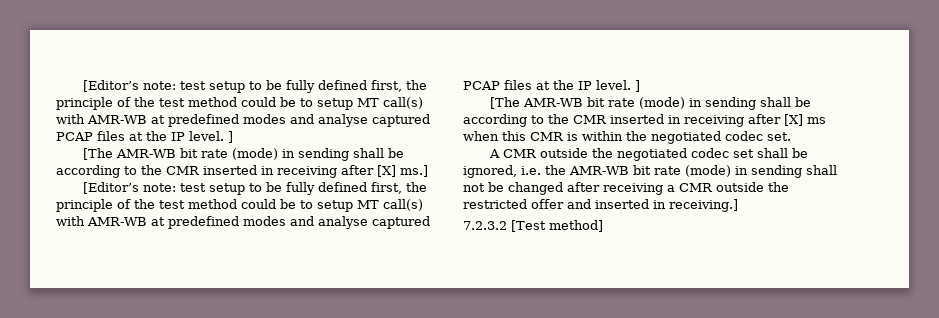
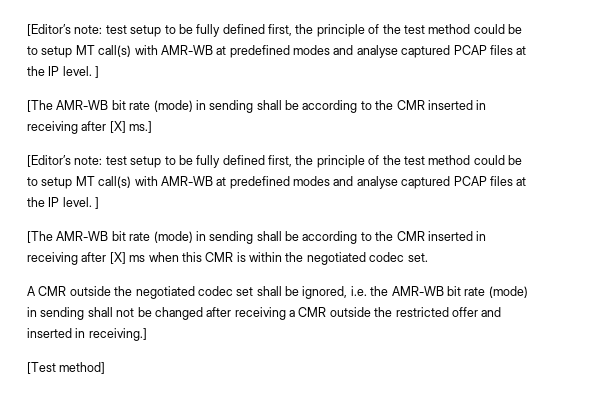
[463,221,507,230] 7.2.3.2 -> (147, 334) none

